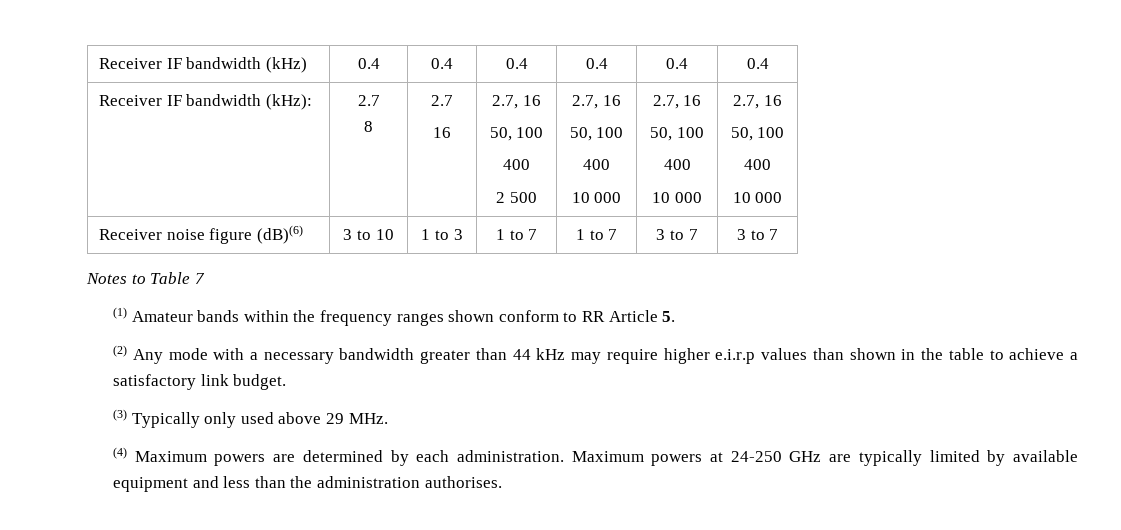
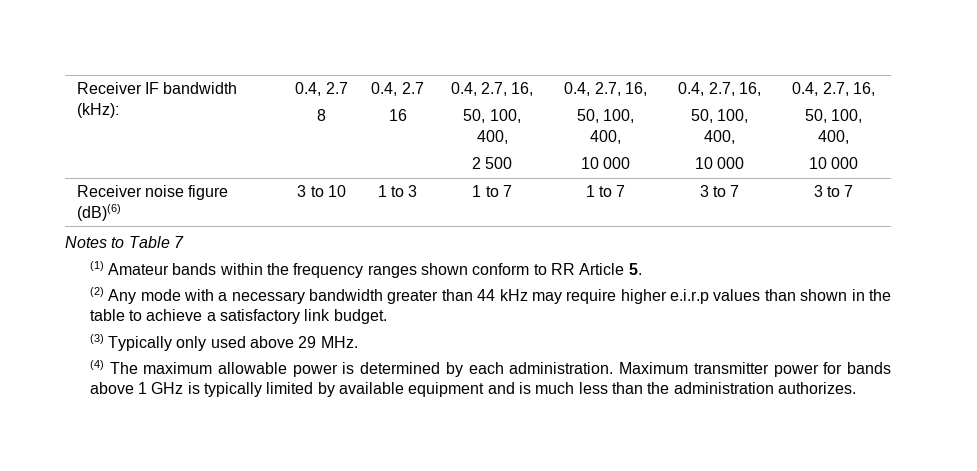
[99,57,307,73] [357,58,380,69] [431,58,453,69] [505,58,528,69] [585,58,608,69] [666,58,688,69] [746,58,769,69] [99,94,262,106] Receiver IF bandwidth (kHz) | 0.4 | 0.4 | 0.4 | 0.4 | 0.4 | 0.4 // Receiver IF bandwidth -> [76,82,238,94] Receiver IF bandwidth
(312, 102) none -> [295,82,322,96] 0.4,
(373, 126) none -> [371,82,398,96] 0.4,
[492,95,541,109] [489,127,544,141] [503,159,530,170] 2.7, 16 // 50, 100 // 400 -> [450,82,534,96] [463,109,521,123] [476,130,508,144] 0.4, 2.7, 16, // 50, 100, 400,
[572,95,621,109] [569,127,624,141] [583,159,610,170] [571,192,622,203] [652,95,702,109] [650,127,704,141] [663,159,691,170] [652,192,702,203] [733,95,782,109] [730,127,785,141] [744,159,771,170] 2.7, 16 // 50, 100 // 400 // 10 000 | 2.7, 16 // 50, 100 // 400 // 10 000 | 2.7, 16 // 50, 100 // 400 -> [564,82,647,96] [576,109,635,123] [590,130,621,144] [580,157,631,169] [678,82,761,96] [690,109,749,123] [704,130,735,144] [694,157,745,169] [792,82,875,96] [804,109,863,123] [818,130,849,144] 0.4, 2.7, 16, // 50, 100, 400, // 10 000 | 0.4, 2.7, 16, // 50, 100, 400, // 10 000 | 0.4, 2.7, 16, // 50, 100, 400,
[134,451,296,466] Maximum powers are -> [109,362,355,377] The maximum allowable power is
[651,451,852,466] powers at 24-250 GHz are -> [693,362,892,377] [89,382,200,394] transmitter power for bands above 1 GHz is
(219, 482) none -> [519,382,575,394] is much
[424,476,502,488] authorises. -> [777,382,856,394] authorizes.

